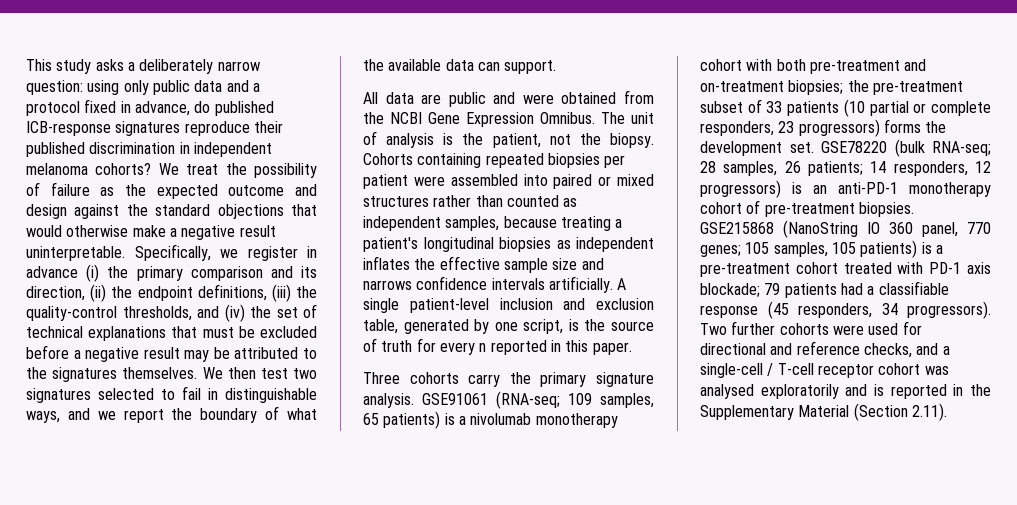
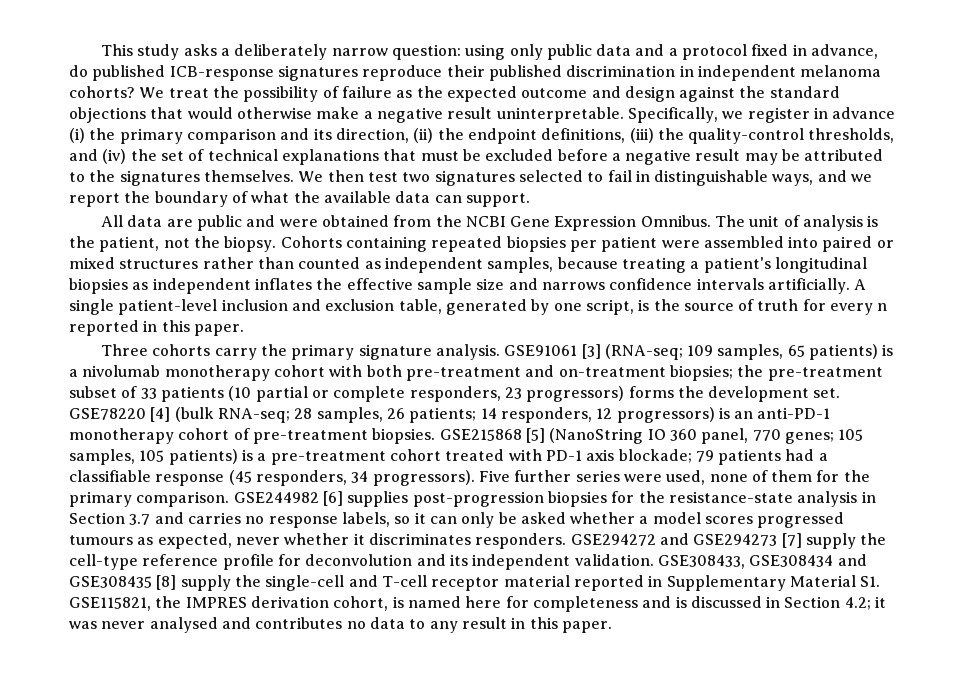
(488, 399) none -> [581,344,601,359] [3]
(887, 147) none -> [150,407,171,422] [4]
(774, 228) none -> [525,428,545,443] [5]
[700,321,922,335] [700,341,950,358] [700,363,949,378] [700,384,991,399] [700,403,947,421] Two further cohorts were used for directional and reference checks, and a single-cell / T-cell receptor cohort was analysed exploratorily and is reported in the Supplementary Material (Section 2.11). -> [478,470,870,485] [69,491,876,507] [69,512,845,528] [69,533,887,549] [69,554,867,570] [69,575,881,591] [69,596,887,612] [69,617,612,633] Five further series were used, none of them for the primary comparison. GSE244982 [6] supplies post-progression biopsies for the resistance-state analysis in Section 3.7 and carries no response labels, so it can only be asked whether a model scores progressed tumours as expected, never whether it discriminates responders. GSE294272 and GSE294273 [7] supply the cell-type reference profile for deconvolution and its independent validation. GSE308433, GSE308434 and GSE308435 [8] supply the single-cell and T-cell receptor material reported in Supplementary Material S1. GSE115821, the IMPRES derivation cohort, is named here for completeness and is discussed in Section 4.2; it was never analysed and contributes no data to any result in this paper.

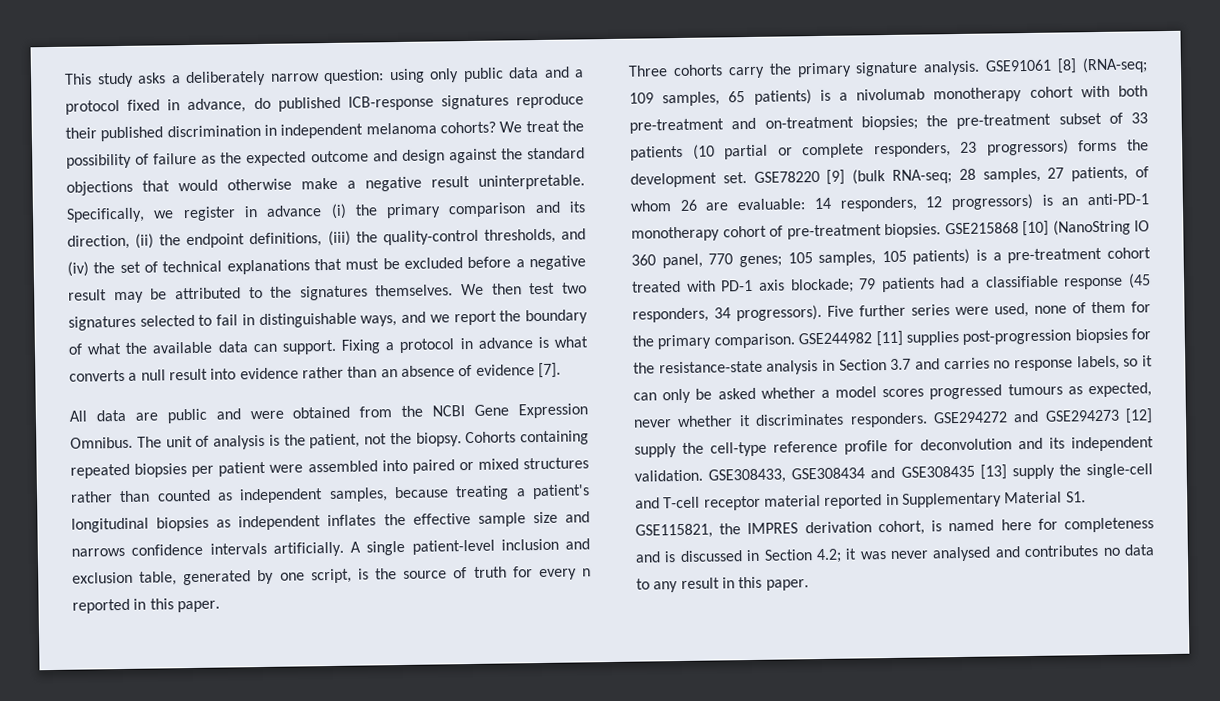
(530, 200) none -> [341,336,588,354] [69,362,561,382] Fixing a protocol in advance is what converts a null result into evidence rather than an absence of evidence [7].
[581,344,601,359] [3] -> [1057,58,1078,74] [8]
[150,407,171,422] [4] -> [826,169,846,185] [9]
[386,407,477,423] 26 patients; -> [1047,166,1149,182] [630,198,806,212] 27 patients, of whom 26 are evaluable:
[525,428,545,443] [5] -> [1022,220,1049,237] [10]
[322,491,343,506] [6] -> [875,330,903,347] [11]
[781,533,802,548] [7] -> [1125,408,1153,424] [12]
[156,575,177,590] [8] -> [979,464,1007,480] [13]

